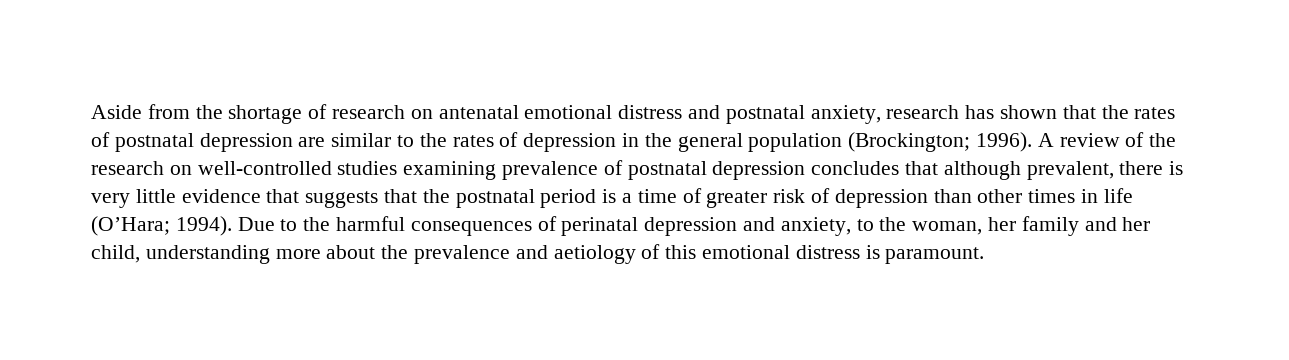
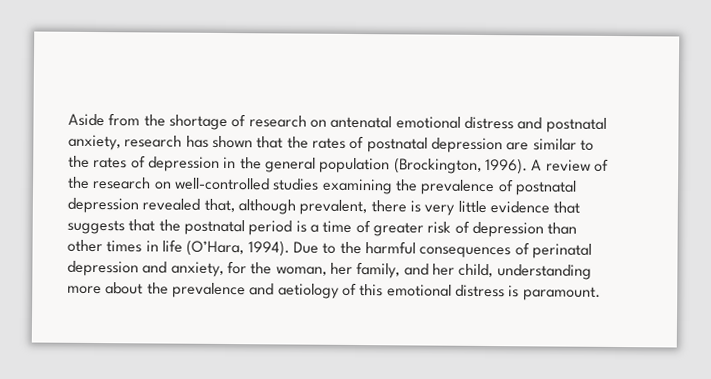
[848,132,971,152] (Brockington; -> [393,157,482,174] (Brockington,
(497, 170) none -> [394,179,418,192] the
[811,161,939,175] concludes that -> [142,198,235,213] revealed that,
[91,216,170,236] (O’Hara; -> [186,239,245,257] (O’Hara,
[856,219,874,231] to -> [226,261,247,275] for
[1021,216,1079,236] family -> [356,262,401,279] family,

